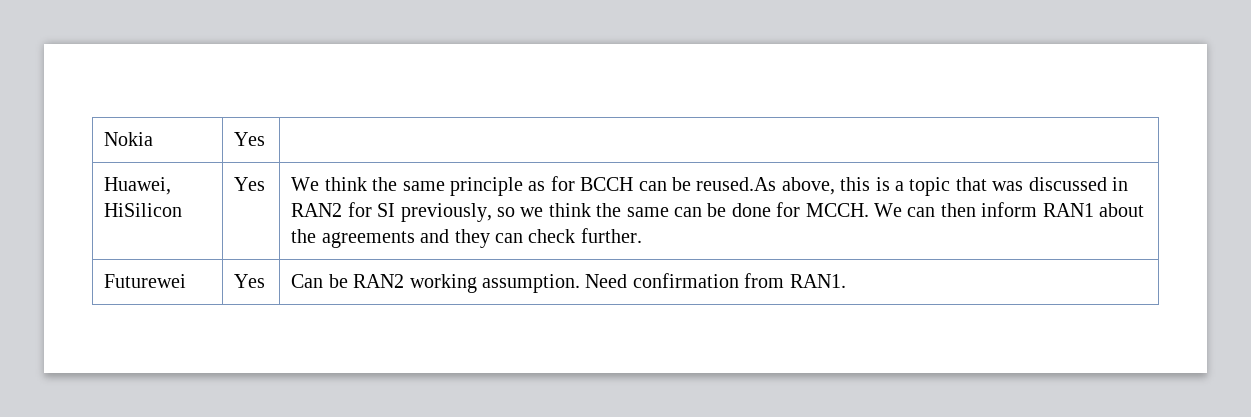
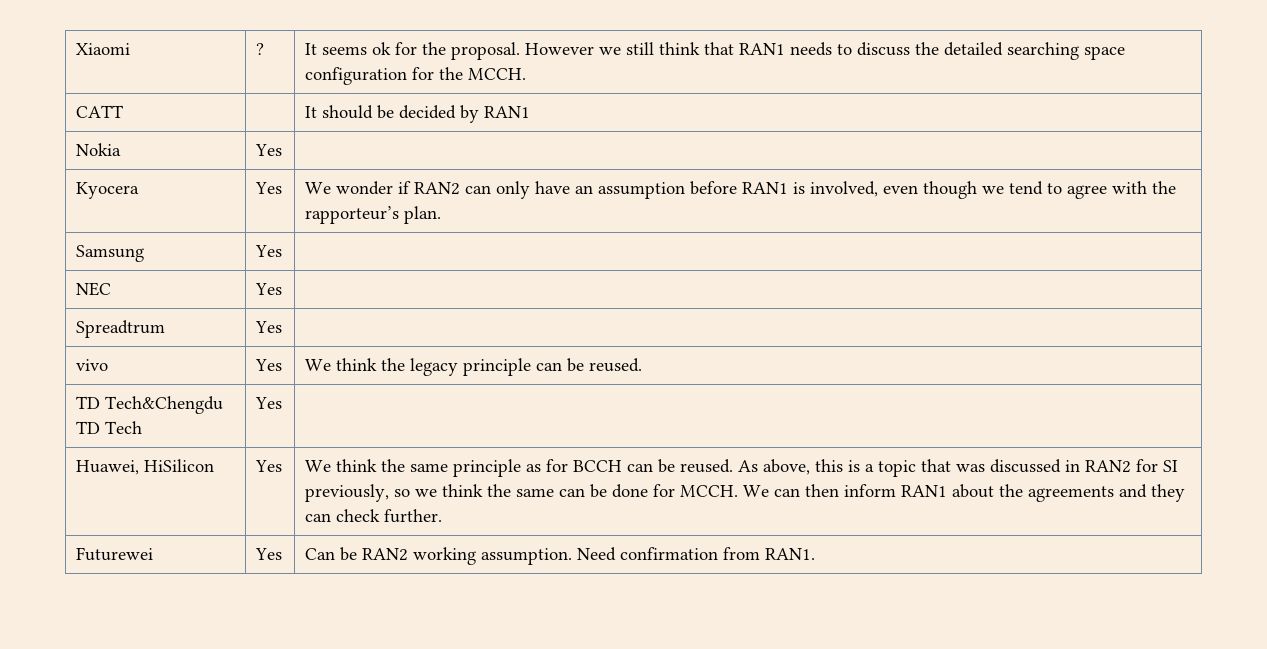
[104,132,154,146] Nokia -> [76,43,131,55] [256,43,265,55] [305,42,1126,60] [305,67,527,85] [76,105,124,118] [305,105,531,123] [76,143,122,156] [255,144,283,156] [76,182,140,199] [255,182,283,194] [305,181,1177,199] [305,206,442,224] [76,245,145,262] [255,245,283,257] [76,282,112,296] [255,283,283,295] [76,320,166,338] [255,321,283,333] [76,359,109,371] [255,359,283,371] [305,358,643,376] [76,396,224,414] [76,421,143,434] Xiaomi | ? | It seems ok for the proposal. However we still think that RAN1 needs to discuss the detailed searching space configuration for the MCCH. // CATT | | It should be decided by RAN1 // Nokia | Yes | // Kyocera | Yes | We wonder if RAN2 can only have an assumption before RAN1 is involved, even though we tend to agree with the rapporteur’s plan. // Samsung | Yes | // NEC | Yes | // Spreadtrum | Yes | // vivo | Yes | We think the legacy principle can be reused. // TD Tech&Chengdu TD Tech
[696,177,777,191] reused.As -> [680,459,759,473] reused. As

